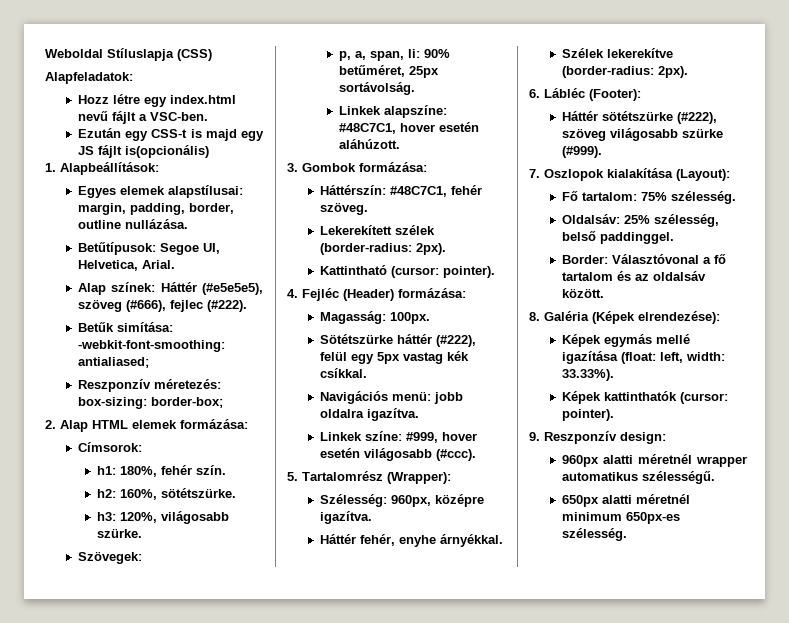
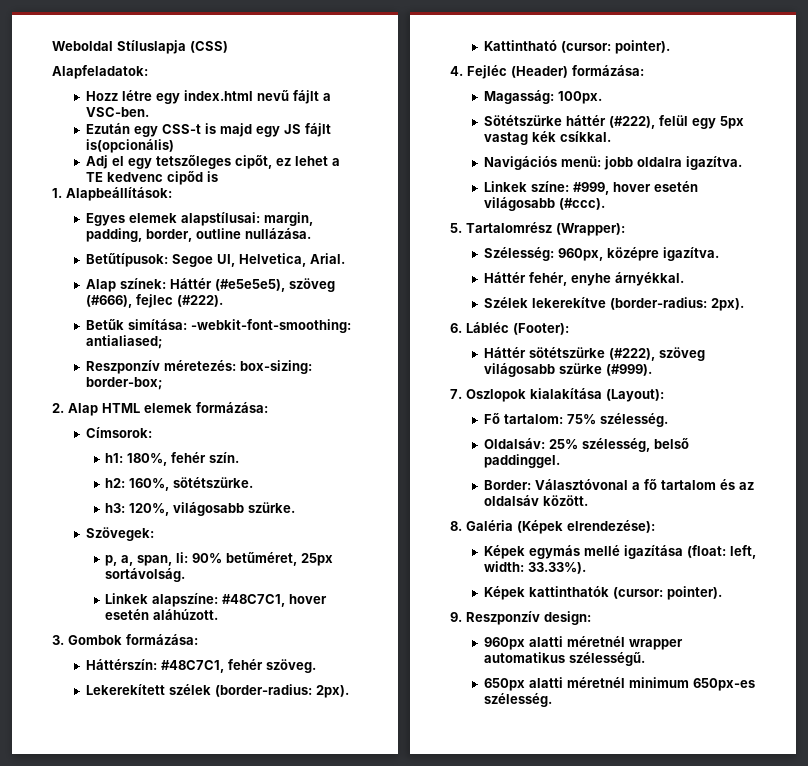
(210, 151) none -> [85,155,340,169] [85,171,218,185] // Adj el egy tetszőleges cipőt, ez lehet a TE kedvenc cipőd is

